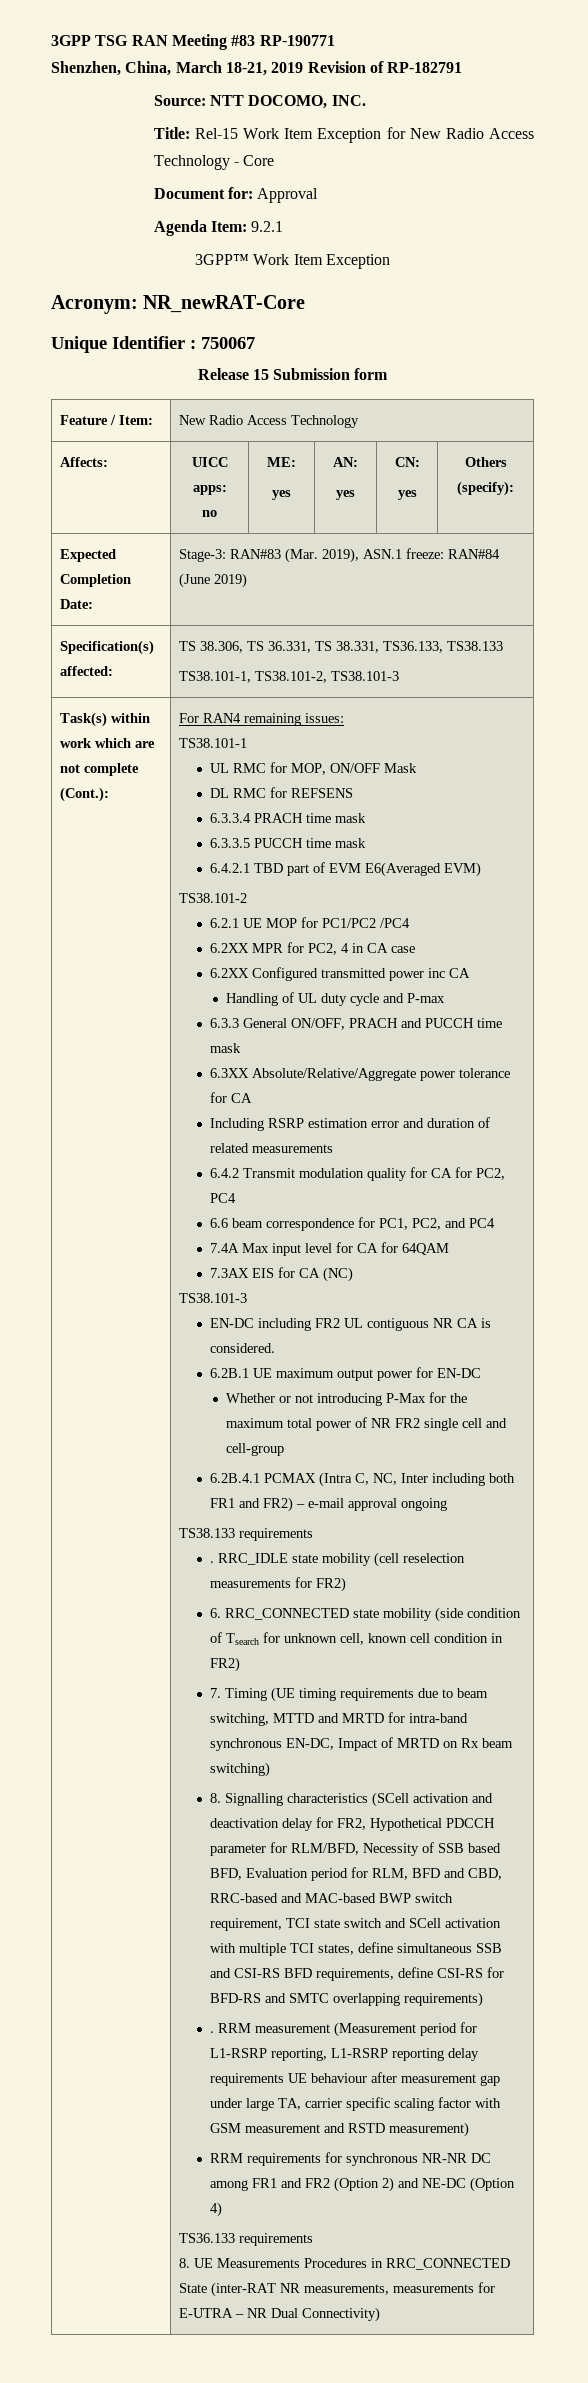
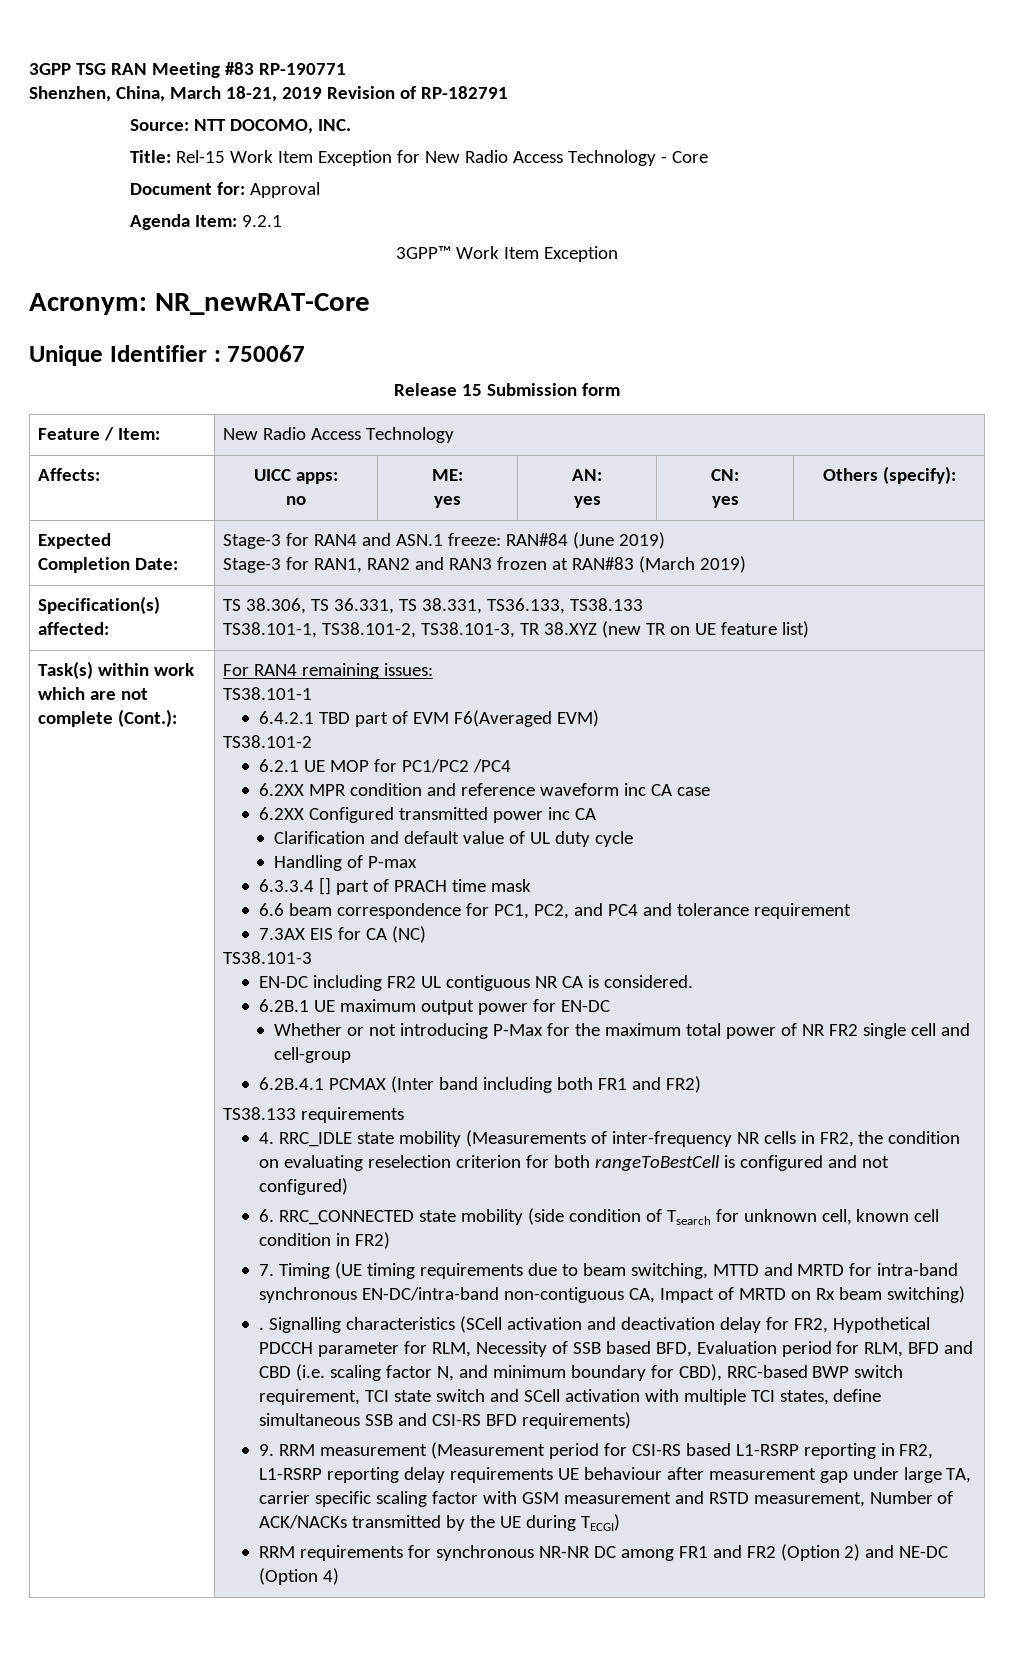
[178,548,359,563] Stage-3: RAN#83 (Mar. 2019), -> [223,533,392,549] Stage-3 for RAN4 and
(247, 580) none -> [223,556,746,573] // Stage-3 for RAN1, RAN2 and RAN3 frozen at RAN#83 (March 2019)
[330,671,399,681] TS38.101-3 -> [421,621,809,638] TS38.101-3, TR 38.XYZ (new TR on UE feature list)
[210,762,418,775] [210,787,354,798] [210,813,367,823] [210,838,367,848] // UL RMC for MOP, ON/OFF Mask // DL RMC for REFSENS // 6.3.3.4 PRACH time mask // 6.3.3.5 PUCCH time mask -> (313, 693) none
[365,862,442,877] E6(Averaged -> [453,710,552,727] F6(Averaged
[287,942,365,955] for PC2, 4 in -> [349,783,646,796] condition and reference waveform inc
[225,993,278,1006] Handling -> [273,831,504,844] Clarification and default value
[382,993,404,1003] and -> [273,855,363,871] // Handling of
[210,1018,503,1030] [210,1043,242,1053] [210,1068,511,1081] [210,1092,253,1103] [210,1117,491,1131] [210,1143,334,1153] [210,1167,506,1181] [210,1193,237,1203] 6.3.3 General ON/OFF, PRACH and PUCCH time mask // 6.3XX Absolute/Relative/Aggregate power tolerance for CA // Including RSRP estimation error and duration of related measurements // 6.4.2 Transmit modulation quality for CA for PC2, PC4 -> [258,877,531,895] 6.3.3.4 [] part of PRACH time mask
[210,1242,450,1256] // 7.4A Max input level for CA for 64QAM -> [642,903,851,919] and tolerance requirement
[319,1472,429,1487] (Intra C, NC, Inter -> [390,1076,478,1093] (Inter band
[296,1498,448,1511] – e-mail approval ongoing -> (701, 1084) none
[210,1561,215,1563] . -> [258,1132,274,1144] 4.
[374,1552,466,1567] [210,1577,347,1592] (cell reselection measurements for FR2) -> [465,1130,961,1147] [258,1155,889,1171] [258,1178,348,1195] (Measurements of inter-frequency NR cells in FR2, the condition on evaluating reselection criterion for both rangeToBestCell is configured and not configured)
[286,1738,335,1750] EN-DC, -> [361,1287,655,1303] EN-DC/intra-band non-contiguous CA,
[210,1793,222,1803] 8. -> [258,1327,264,1330] .
[291,1843,360,1855] RLM/BFD, -> [431,1342,471,1357] RLM,
[468,1868,503,1880] [210,1893,377,1903] CBD, RRC-based and MAC-based -> [258,1364,808,1381] CBD (i.e. scaling factor N, and minimum boundary for CBD), RRC-based
[316,1967,505,1981] [210,1993,401,2006] requirements, define CSI-RS for BFD-RS and SMTC overlapping -> (517, 1420) none
[210,2031,215,2033] . -> [258,1444,274,1456] 9.
[210,2048,328,2061] L1-RSRP reporting, -> [631,1443,934,1459] CSI-RS based L1-RSRP reporting in FR2,
[389,2122,470,2137] measurement) -> [753,1491,954,1507] [258,1514,620,1531] measurement, Number of ACK/NACKs transmitted by the UE during TECGI)
[178,2233,313,2246] [178,2258,510,2270] [178,2282,495,2297] [178,2307,380,2322] // TS36.133 requirements // 8. UE Measurements Procedures in RRC_CONNECTED State (inter-RAT NR measurements, measurements for E-UTRA – NR Dual Connectivity) -> (339, 1576) none

